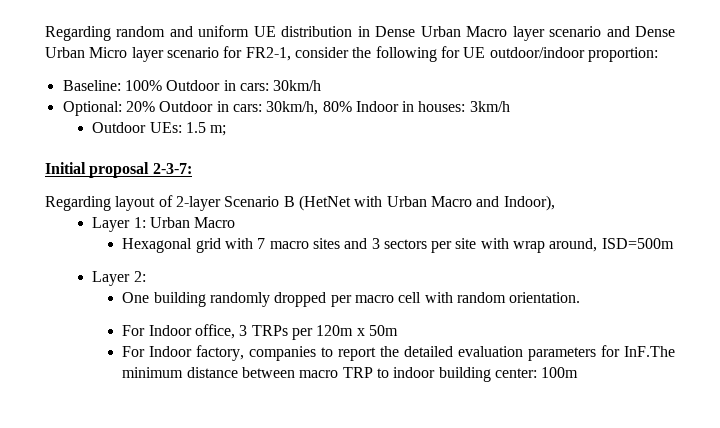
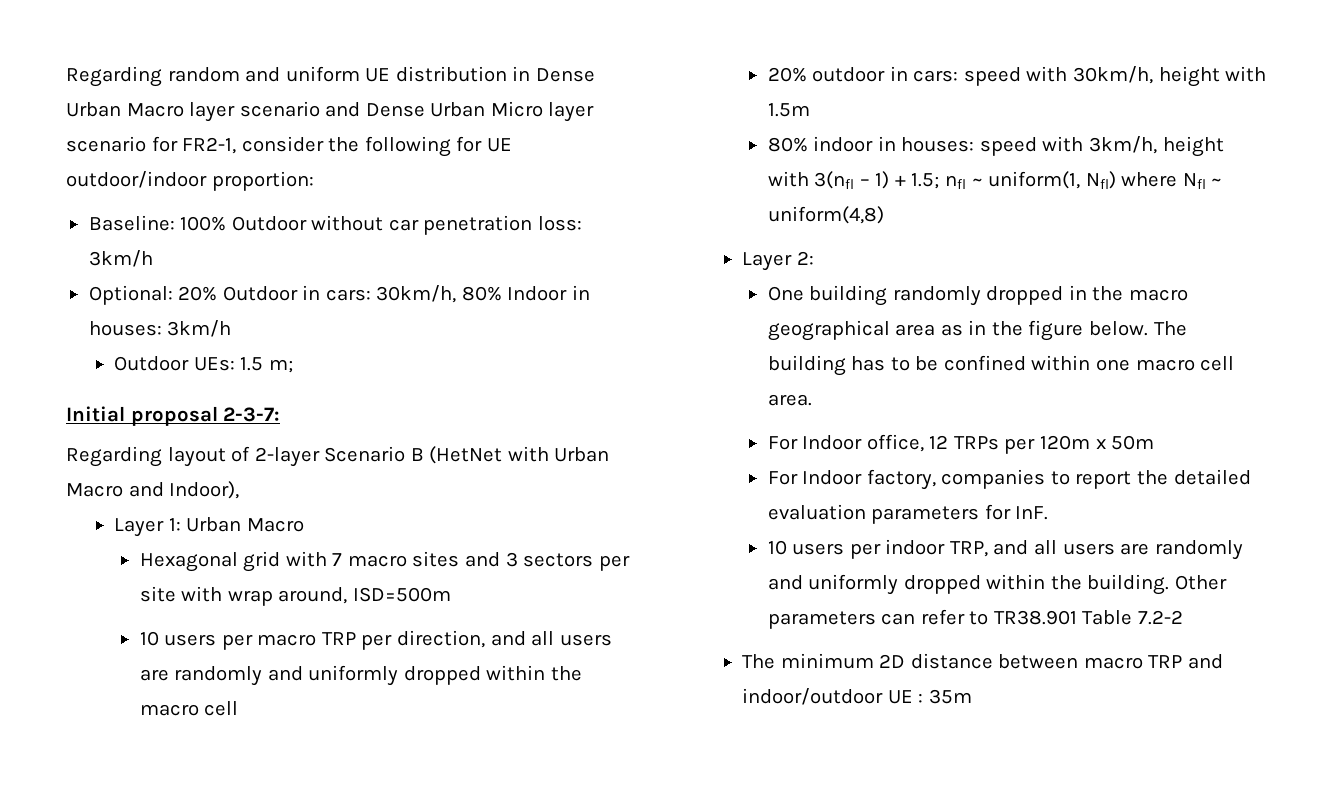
[223,80,322,91] in cars: 30km/h -> [311,215,582,235] [88,250,153,267] without car penetration loss: 3km/h
(674, 243) none -> [139,630,612,650] [139,665,582,686] [139,701,239,716] [767,66,1267,87] [767,103,810,117] [767,136,1224,157] [767,171,1223,189] [767,206,884,224] // 10 users per macro TRP per direction, and all users are randomly and uniformly dropped within the macro cell // 20% outdoor in cars: speed with 30km/h, height with 1.5m // 80% indoor in houses: speed with 3km/h, height with 3(nfl – 1) + 1.5; nfl ~ uniform(1, Nfl) where Nfl ~ uniform(4,8)
[330,292,581,307] per macro cell with random orientation. -> [1068,285,1188,301] [767,320,1187,341] [767,355,1235,376] [767,394,812,406] in the macro geographical area as in the figure below. The building has to be confined within one macro cell area.
[239,325,248,336] 3 -> [929,435,949,449] 12
[624,346,675,357] [122,367,579,382] InF.The minimum distance between macro TRP to indoor building center: 100m -> [1015,506,1049,520] [767,539,1243,560] [767,574,1227,595] [767,609,1183,629] [742,653,1223,669] [742,688,972,705] InF. // 10 users per indoor TRP, and all users are randomly and uniformly dropped within the building. Other parameters can refer to TR38.901 Table 7.2-2 // The minimum 2D distance between macro TRP and indoor/outdoor UE : 35m

